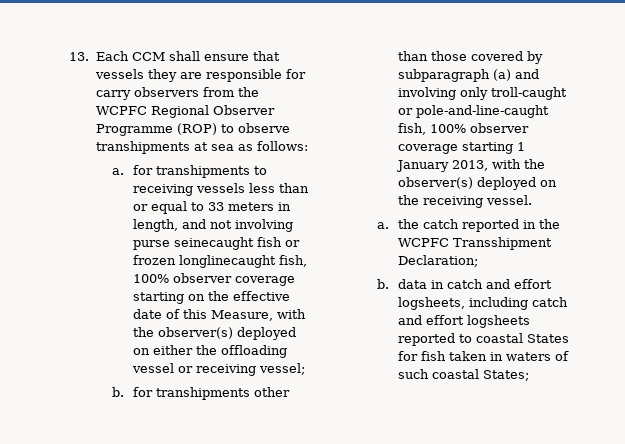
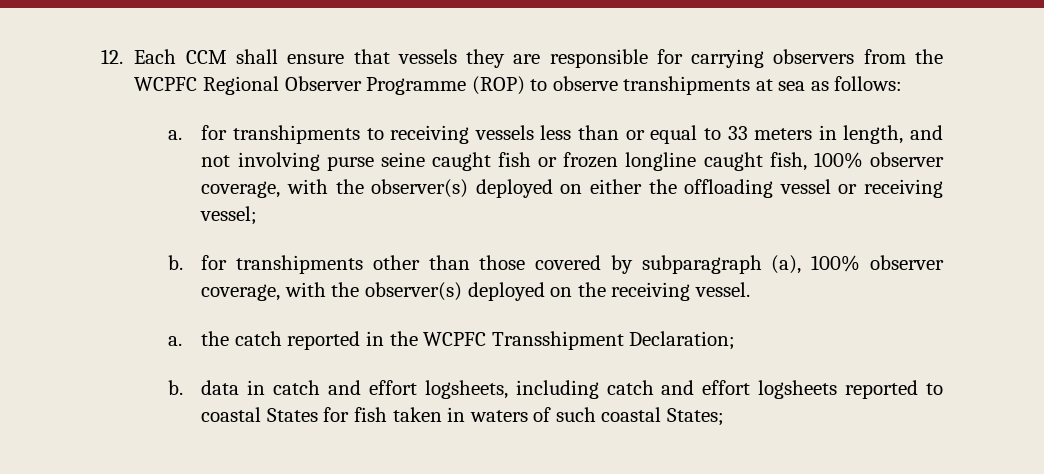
[69,52,89,61] 13. -> [101,49,123,64] 12.
[95,90,131,100] carry -> [691,49,765,68] carrying
[173,237,254,250] seinecaught -> [380,152,491,171] seine caught
[178,255,307,268] [132,273,295,286] [132,291,290,304] [132,309,273,321] longlinecaught fish, 100% observer coverage starting on the effective date of this Measure, -> [625,152,945,171] [201,181,281,198] longline caught fish, 100% observer coverage,
[492,69,539,81] [397,87,567,100] [397,105,549,118] [397,123,529,135] [397,142,525,154] [395,160,488,172] (a) and involving only troll-caught or pole-and-line-caught fish, 100% observer coverage starting 1 January 2013, -> [771,255,944,274] [201,284,281,301] (a), 100% observer coverage,

